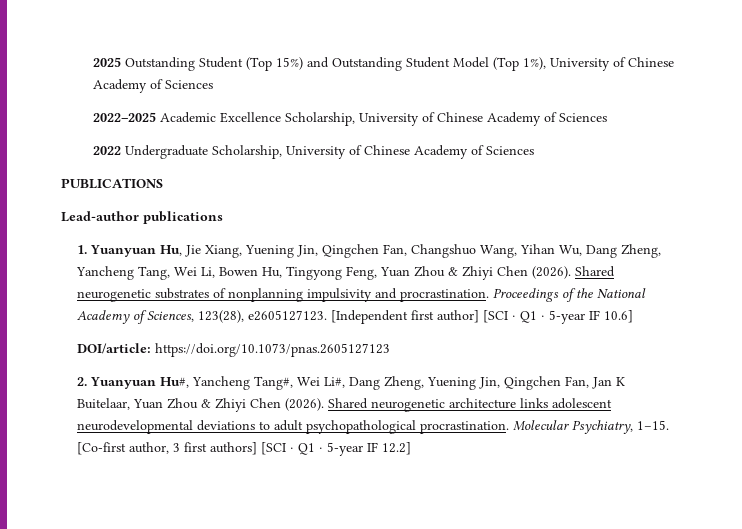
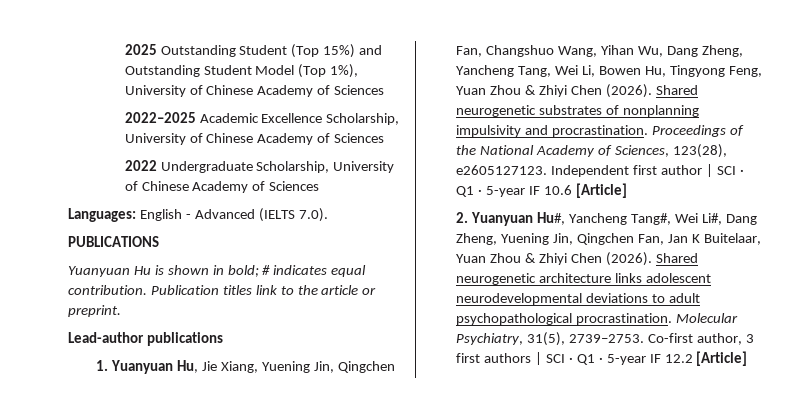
[61,178,163,189] PUBLICATIONS -> [68,208,328,222] [68,236,159,247] [68,265,367,277] [68,285,377,295] [68,305,121,317] Languages: English - Advanced (IELTS 7.0). // PUBLICATIONS // Yuanyuan Hu is shown in bold; # indicates equal contribution. Publication titles link to the article or preprint.
[330,310,633,324] [76,343,390,357] [Independent first author] [SCI · Q1 · 5-year IF 10.6] // DOI/article: https://doi.org/10.1073/pnas.2605127123 -> [551,164,744,177] [456,183,627,198] Independent first author | SCI · Q1 · 5-year IF 10.6 [Article]
[636,420,669,430] [76,442,411,456] 1–15. [Co-first author, 3 first authors] [SCI · Q1 · 5-year IF 12.2] -> [527,332,754,346] [456,351,748,366] 31(5), 2739–2753. Co-first author, 3 first authors | SCI · Q1 · 5-year IF 12.2 [Article]

